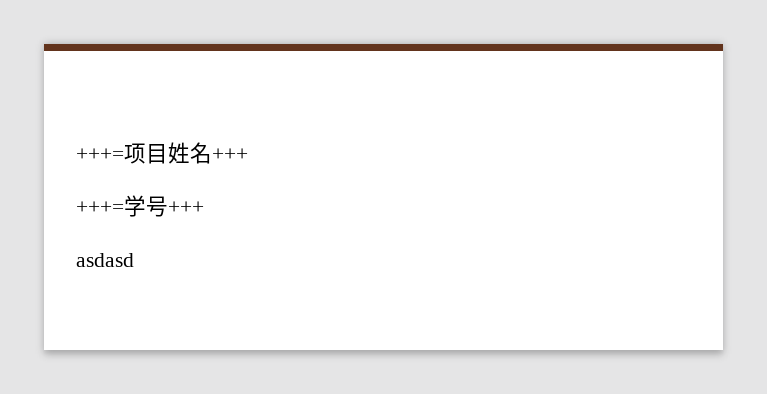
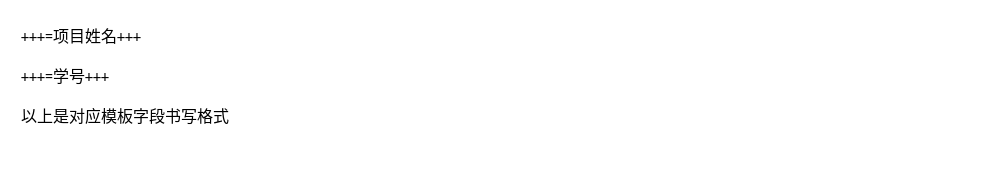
[76,253,134,267] asdasd -> [21,107,229,125] 以上是对应模板字段书写格式

